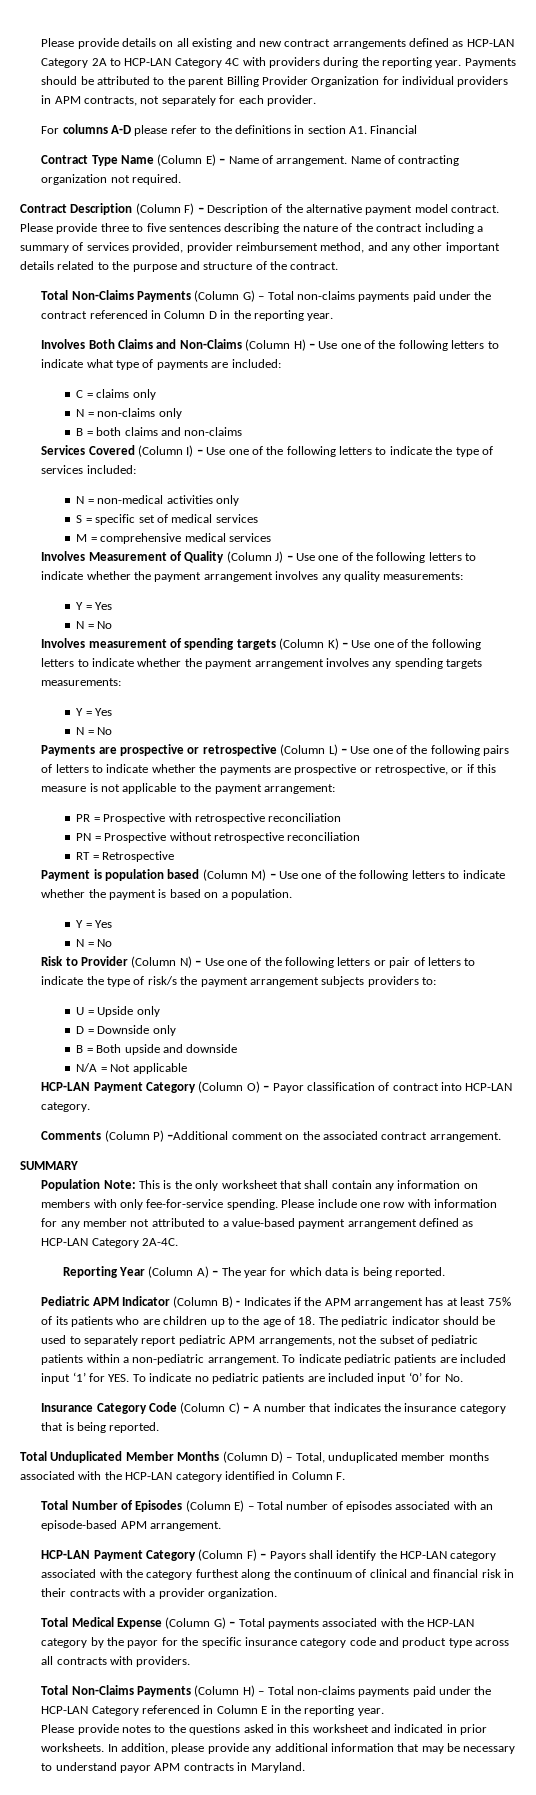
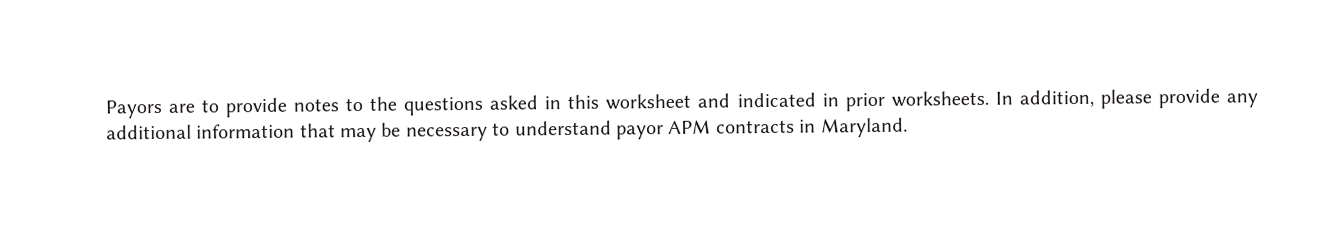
[41,38,514,49] [41,57,516,68] [41,76,509,87] [41,95,316,106] [41,124,418,136] [41,154,460,166] [41,174,182,185] [20,203,500,215] [20,223,483,234] [20,242,500,253] [20,261,339,272] [41,290,492,302] [41,310,334,321] [41,339,499,351] [41,359,281,370] [76,389,156,400] [76,408,182,419] [76,427,243,436] [41,445,493,457] [41,465,136,474] [76,495,239,506] [76,514,258,525] [76,533,271,544] [41,551,477,563] [41,571,464,582] [76,602,113,610] [76,621,113,629] [41,638,481,650] [41,658,483,669] [41,678,122,686] [76,708,113,716] [76,727,113,735] [41,744,510,756] [41,764,497,775] [41,783,335,794] [76,813,342,824] [76,832,361,843] [76,851,175,862] [41,869,505,881] [41,889,292,900] [76,920,113,928] [76,939,113,947] [41,956,476,968] [41,976,437,987] [76,1006,160,1017] [76,1025,176,1036] [76,1044,238,1055] [76,1063,187,1074] [41,1081,513,1093] [41,1102,91,1112] [41,1130,501,1142] [20,1161,78,1170] [41,1179,478,1191] [41,1199,498,1210] [41,1218,474,1229] [41,1238,179,1248] [62,1266,446,1278] [41,1296,511,1308] [41,1316,496,1327] [41,1335,479,1346] [41,1354,507,1365] [41,1372,463,1384] [41,1402,506,1414] [41,1422,160,1433] [20,1451,489,1463] [20,1471,345,1482] [41,1500,494,1512] [41,1520,222,1531] [41,1549,497,1561] [41,1569,515,1580] [41,1588,278,1599] [41,1617,475,1629] [41,1637,510,1648] [41,1656,191,1667] [41,1685,492,1697] [41,1705,384,1716] [41,1724,75,1733] Please provide details on all existing and new contract arrangements defined as HCP-LAN Category 2A to HCP-LAN Category 4C with providers during the reporting year. Payments should be attributed to the parent Billing Provider Organization for individual providers in APM contracts, not separately for each provider. // For columns A-D please refer to the definitions in section A1. Financial // Contract Type Name (Column E) – Name of arrangement. Name of contracting organization not required. // Contract Description (Column F) – Description of the alternative payment model contract. Please provide three to five sentences describing the nature of the contract including a summary of services provided, provider reimbursement method, and any other important details related to the purpose and structure of the contract. // Total Non-Claims Payments (Column G) – Total non-claims payments paid under the contract referenced in Column D in the reporting year. // Involves Both Claims and Non-Claims (Column H) – Use one of the following letters to indicate what type of payments are included: // C = claims only // N = non-claims only // B = both claims and non-claims // Services Covered (Column I) – Use one of the following letters to indicate the type of services included: // N = non-medical activities only // S = specific set of medical services // M = comprehensive medical services // Involves Measurement of Quality (Column J) – Use one of the following letters to indicate whether the payment arrangement involves any quality measurements: // Y = Yes // N = No // Involves measurement of spending targets (Column K) – Use one of the following letters to indicate whether the payment arrangement involves any spending targets measurements: // Y = Yes // N = No // Payments are prospective or retrospective (Column L) – Use one of the following pairs of letters to indicate whether the payments are prospective or retrospective, or if this measure is not applicable to the payment arrangement: // PR = Prospective with retrospective reconciliation // PN = Prospective without retrospective reconciliation // RT = Retrospective // Payment is population based (Column M) – Use one of the following letters to indicate whether the payment is based on a population. // Y = Yes // N = No // Risk to Provider (Column N) – Use one of the following letters or pair of letters to indicate the type of risk/s the payment arrangement subjects providers to: // U = Upside only // D = Downside only // B = Both upside and downside // N/A = Not applicable // HCP-LAN Payment Category (Column O) – Payor classification of contract into HCP-LAN category. // Comments (Column P) –Additional comment on the associated contract arrangement. // SUMMARY // Population Note: This is the only worksheet that shall contain any information on members with only fee-for-service spending. Please include one row with information for any member not attributed to a value-based payment arrangement defined as HCP-LAN Category 2A-4C. // Reporting Year (Column A) – The year for which data is being reported. // Pediatric APM Indicator (Column B) - Indicates if the APM arrangement has at least 75% of its patients who are children up to the age of 18. The pediatric indicator should be used to separately report pediatric APM arrangements, not the subset of pediatric patients within a non-pediatric arrangement. To indicate pediatric patients are included input ‘1’ for YES. To indicate no pediatric patients are included input ‘0’ for No. // Insurance Category Code (Column C) – A number that indicates the insurance category that is being reported. // Total Unduplicated Member Months (Column D) – Total, unduplicated member months associated with the HCP-LAN category identified in Column F. // Total Number of Episodes (Column E) – Total number of episodes associated with an episode-based APM arrangement. // HCP-LAN Payment Category (Column F) – Payors shall identify the HCP-LAN category associated with the category furthest along the continuum of clinical and financial risk in their contracts with a provider organization. // Total Medical Expense (Column G) – Total payments associated with the HCP-LAN category by the payor for the specific insurance category code and product type across all contracts with providers. // Total Non-Claims Payments (Column H) – Total non-claims payments paid under the HCP-LAN Category referenced in Column E in the reporting year. // Please -> [104,99,219,119] Payors are to

